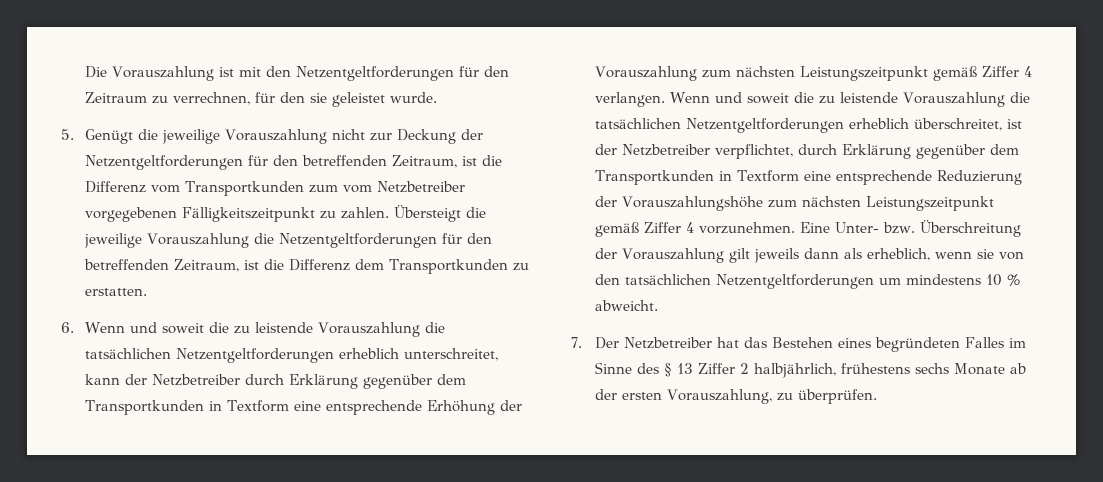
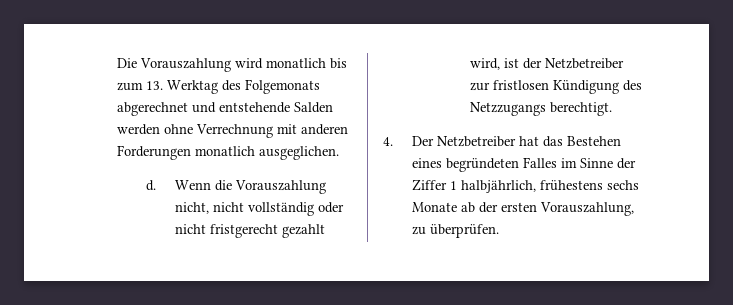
[218,66,509,81] [85,92,438,107] [61,129,483,144] [85,155,503,170] [85,181,465,196] [85,205,487,222] [84,233,492,248] [84,259,529,274] [85,288,148,296] [61,322,445,337] [85,348,499,363] [85,374,467,389] [85,400,522,415] [595,66,1032,81] [595,92,1030,107] [595,118,1023,133] [595,144,1020,159] [595,170,1022,185] [595,196,994,211] [595,220,1021,237] [595,248,1024,263] [595,274,1021,289] [595,300,659,311] [571,337,582,348] ist mit den Netzentgeltforderungen für den Zeitraum zu verrechnen, für den sie geleistet wurde. // 5. Genügt die jeweilige Vorauszahlung nicht zur Deckung der Netzentgeltforderungen für den betreffenden Zeitraum, ist die Differenz vom Transportkunden zum vom Netzbetreiber vorgegebenen Fälligkeitszeitpunkt zu zahlen. Übersteigt die jeweilige Vorauszahlung die Netzentgeltforderungen für den betreffenden Zeitraum, ist die Differenz dem Transportkunden zu erstatten. // 6. Wenn und soweit die zu leistende Vorauszahlung die tatsächlichen Netzentgeltforderungen erheblich unterschreitet, kann der Netzbetreiber durch Erklärung gegenüber dem Transportkunden in Textform eine entsprechende Erhöhung der Vorauszahlung zum nächsten Leistungszeitpunkt gemäß Ziffer 4 verlangen. Wenn und soweit die zu leistende Vorauszahlung die tatsächlichen Netzentgeltforderungen erheblich überschreitet, ist der Netzbetreiber verpflichtet, durch Erklärung gegenüber dem Transportkunden in Textform eine entsprechende Reduzierung der Vorauszahlungshöhe zum nächsten Leistungszeitpunkt gemäß Ziffer 4 vorzunehmen. Eine Unter- bzw. Überschreitung der Vorauszahlung gilt jeweils dann als erheblich, wenn sie von den tatsächlichen Netzentgeltforderungen um mindestens 10 % abweicht. // 7. -> [234,58,347,69] [116,79,320,94] [116,102,333,116] [116,124,348,138] [116,145,339,160] [145,180,326,194] [174,202,344,216] [174,224,325,238] [469,58,624,70] [469,80,642,94] [469,102,612,116] [383,137,393,146] wird monatlich bis zum 13. Werktag des Folgemonats abgerechnet und entstehende Salden werden ohne Verrechnung mit anderen Forderungen monatlich ausgeglichen. // d. Wenn die Vorauszahlung nicht, nicht vollständig oder nicht fristgerecht gezahlt wird, ist der Netzbetreiber zur fristlosen Kündigung des Netzzugangs berechtigt. // 4.
[637,363,750,377] des § 13 Ziffer 2 -> [616,158,636,169] [411,179,457,191] der Ziffer 1

